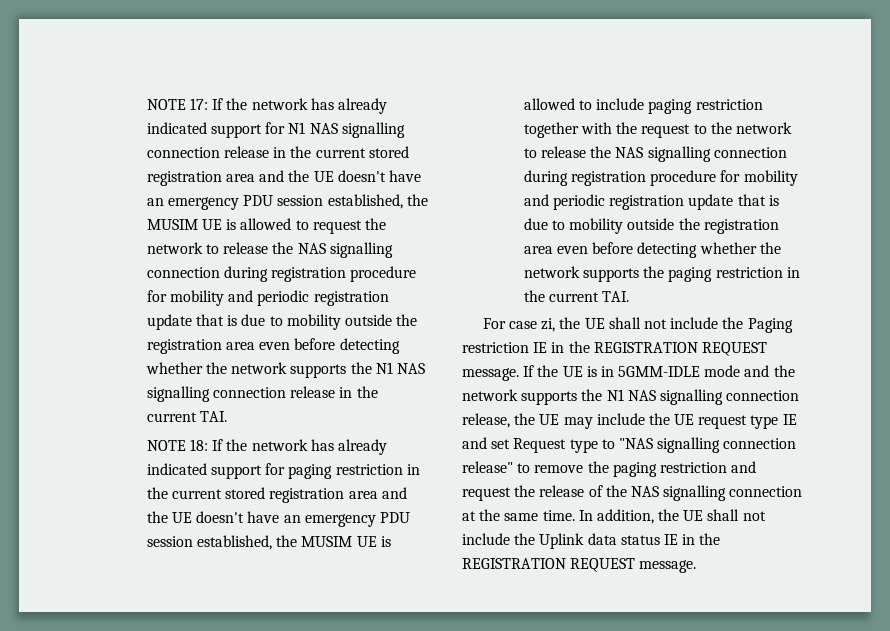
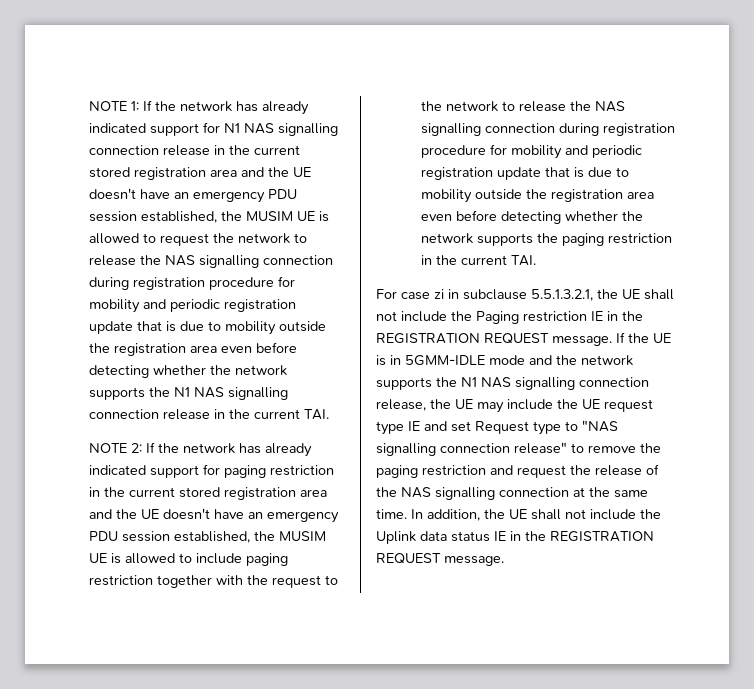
[146,98,208,110] NOTE 17: -> [89,101,140,111] NOTE 1:
[189,439,208,451] 18: -> [131,443,143,453] 2:
[541,318,556,332] zi, -> [434,289,593,301] zi in subclause 5.5.1.3.2.1,

